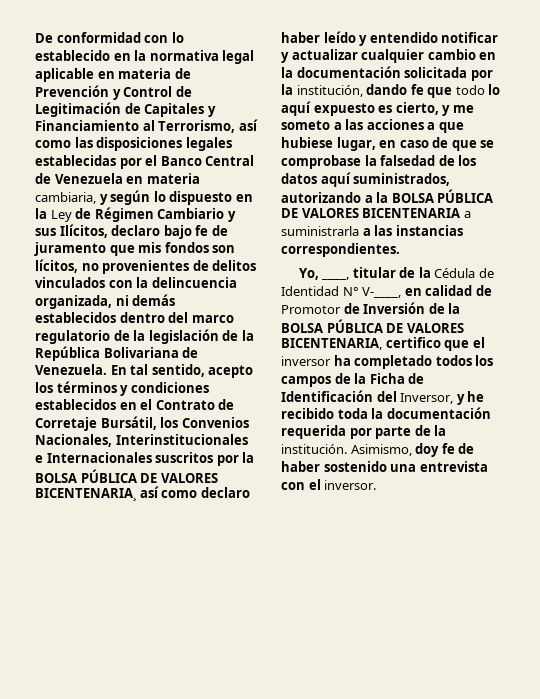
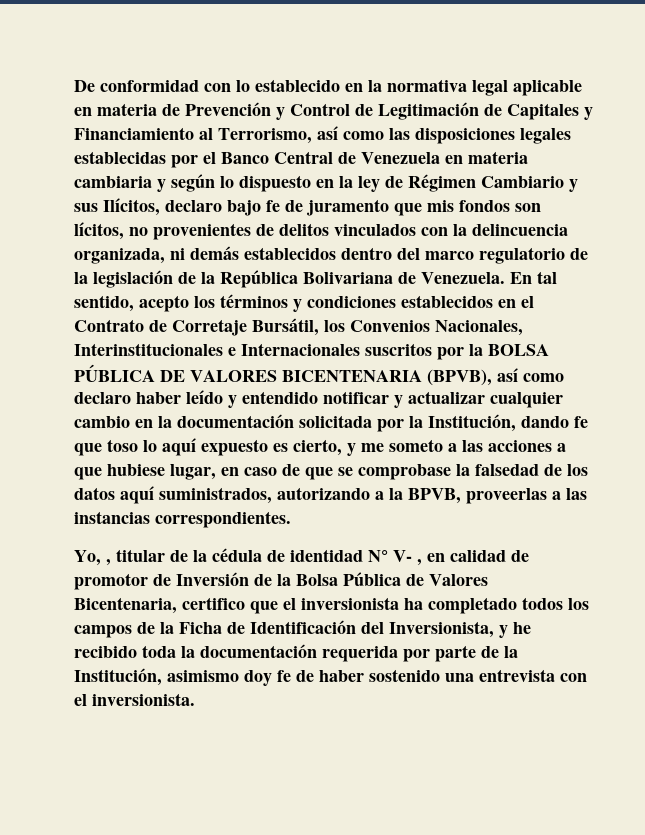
[35,192,96,204] cambiaria, -> [74,176,152,188] cambiaria
[50,210,72,222] Ley -> [358,176,380,192] ley
[35,488,136,501] BICENTENARIA¸ -> [282,369,492,386] BICENTENARIA (BPVB),
[296,85,363,97] institución, -> [428,414,516,432] Institución,
[455,85,485,95] todo -> [107,439,138,452] toso
[391,189,494,203] [281,208,471,218] [281,226,359,236] BOLSA PÚBLICA DE VALORES BICENTENARIA a suministrarla -> [408,488,547,504] BPVB, proveerlas
[321,277,350,280] ____, -> [106,559,111,566] ,
[434,268,494,278] [281,286,402,298] Cédula de Identidad N° V-____, -> [212,548,422,566] cédula de identidad N° V- ,
[281,305,341,314] Promotor -> [74,573,148,590] promotor
[281,319,464,333] [281,338,382,350] BOLSA PÚBLICA DE VALORES BICENTENARIA, -> [296,572,488,586] [74,597,177,614] Bolsa Pública de Valores Bicentenaria,
[281,356,331,366] inversor -> [301,597,399,610] inversionista
[400,393,454,404] Inversor, -> [389,621,494,638] Inversionista,
[281,444,412,456] institución. Asimismo, -> [74,668,239,686] Institución, asimismo
[324,480,377,490] inversor. -> [92,693,195,706] inversionista.

